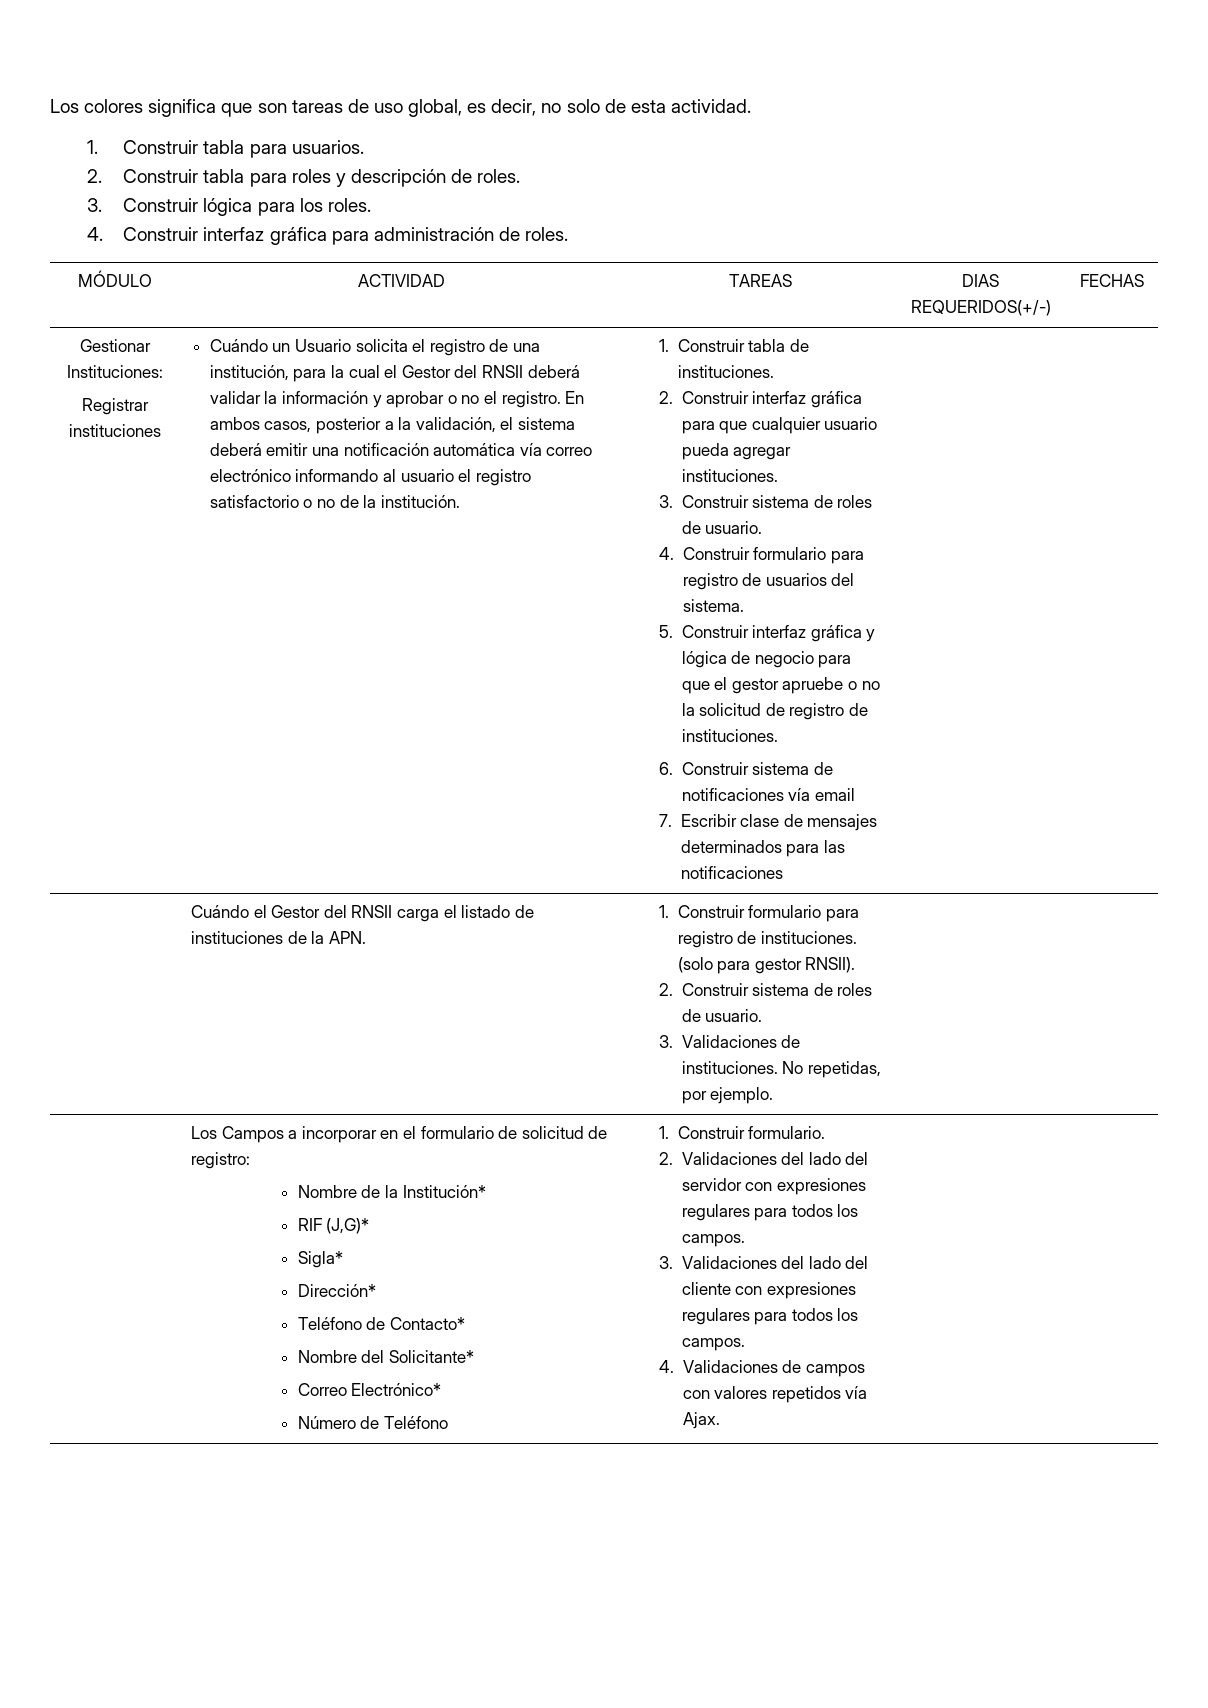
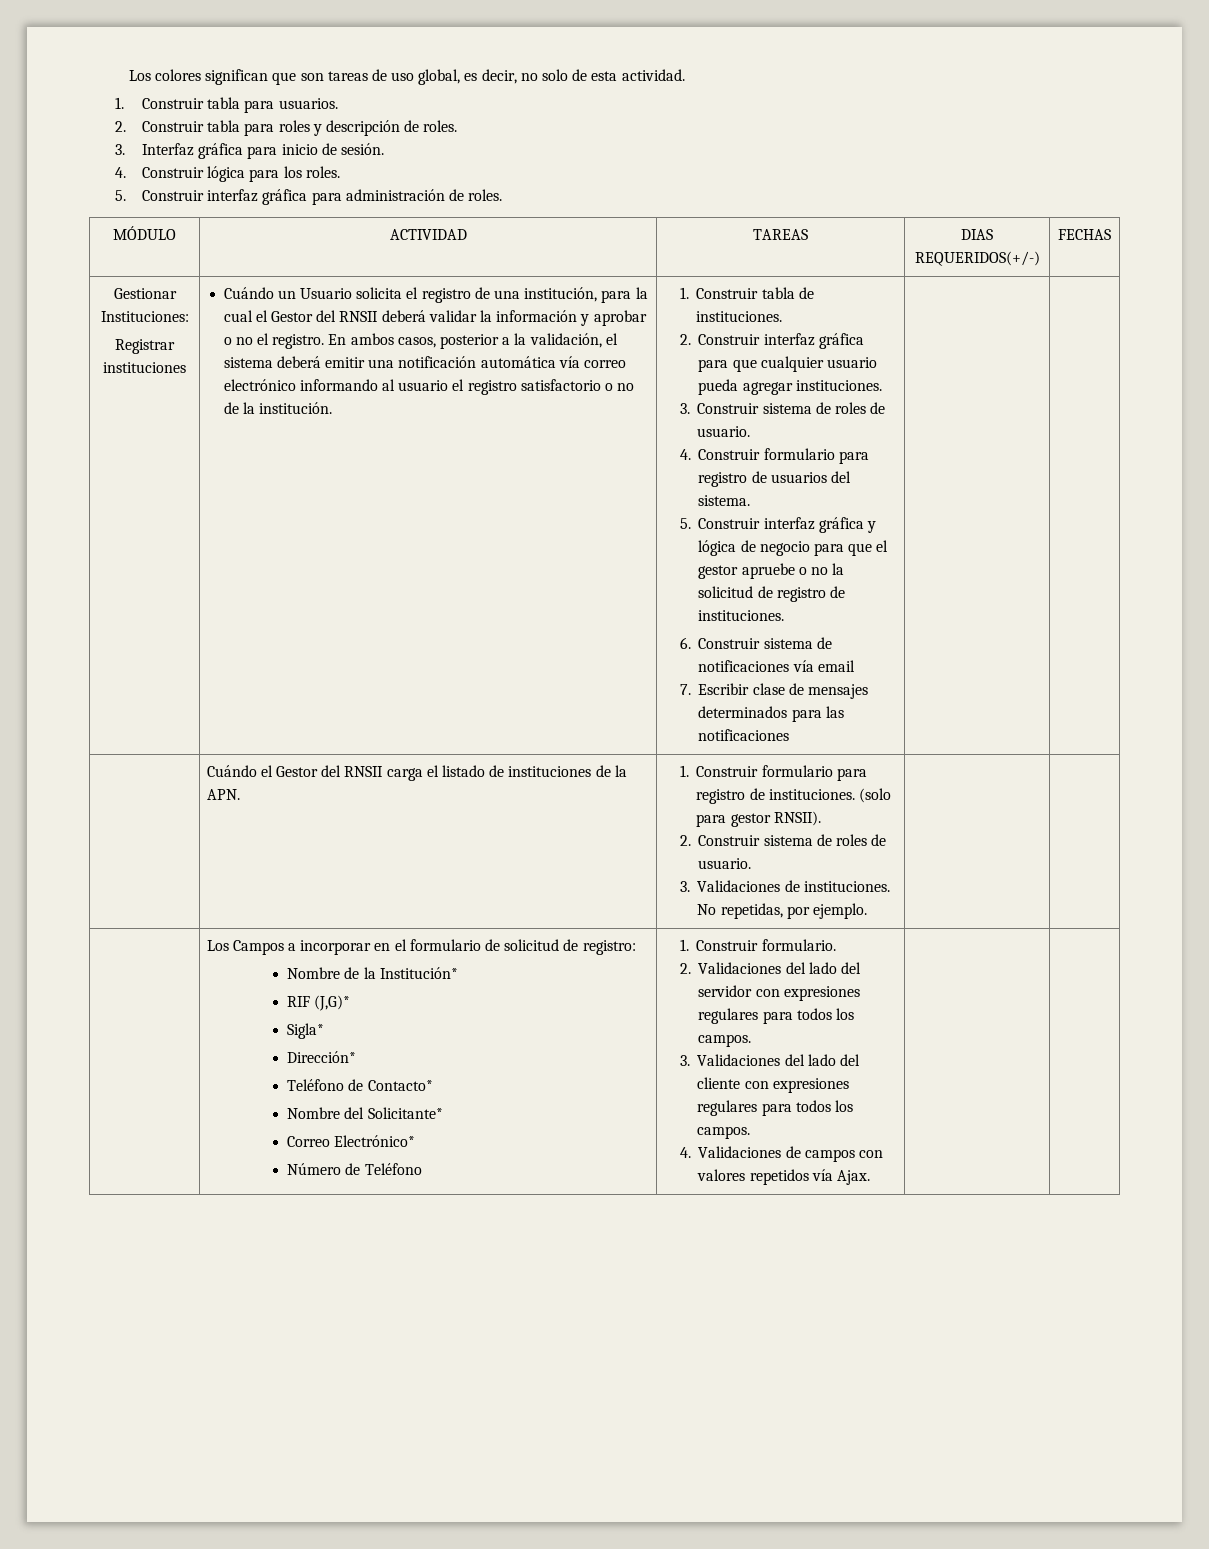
[148,99,217,117] significa -> [205,69,269,85] significan
(102, 205) none -> [141,143,384,159] [115,167,127,178] Interfaz gráfica para inicio de sesión. // 4.
[86,227,103,241] 4. -> [115,190,127,201] 5.

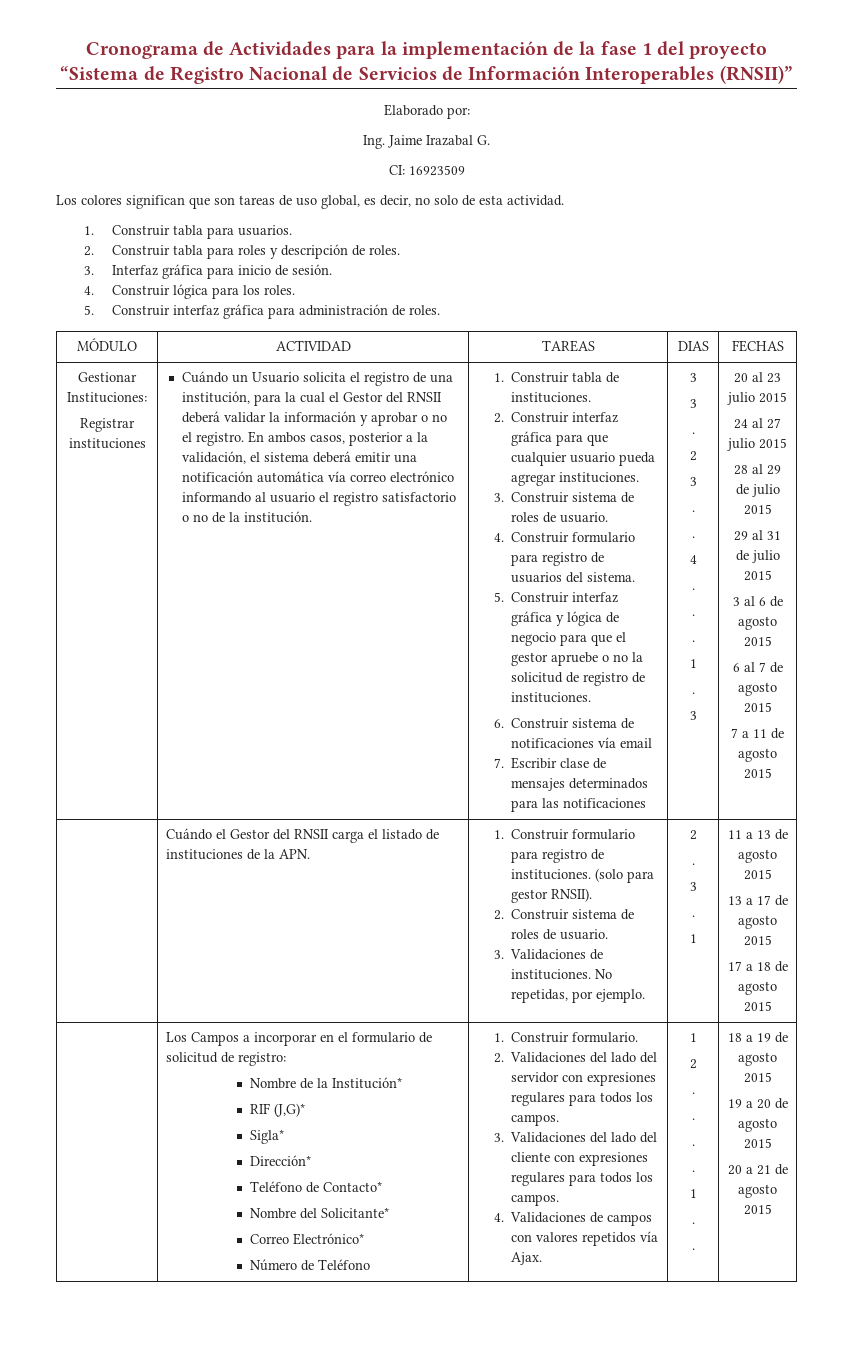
(128, 75) none -> [85,41,768,59] [60,65,793,84] [383,104,470,119] [363,135,490,149] [388,165,465,176] Cronograma de Actividades para la implementación de la fase 1 del proyecto “Sistema de Registro Nacional de Servicios de Información Interoperables (RNSII)” // Elaborado por: // Ing. Jaime Irazabal G. // CI: 16923509 //
[914,251,1040,266] REQUERIDOS(+/-) -> (709, 346) none
(790, 735) | -> [689,373,697,382] [689,399,697,408] [691,432,695,434] [689,451,697,461] [689,477,697,486] [691,510,695,512] [691,536,695,538] [689,555,697,564] [691,588,695,590] [691,614,695,616] [691,640,695,642] [689,659,697,668] [691,692,695,694] [689,711,697,720] [734,372,781,383] [727,392,787,405] [734,418,781,429] [727,438,787,451] [734,464,781,475] [735,484,780,497] [743,504,772,515] [734,530,781,541] [735,550,780,563] [743,570,772,581] [732,596,783,607] [738,616,777,630] [743,636,772,647] [732,662,783,673] [738,682,777,696] [743,702,772,713] [731,728,784,739] [738,748,777,762] [743,768,772,779] 3 // 3 // . // 2 // 3 // . // . // 4 // . // . // . // 1 // . // 3 | 20 al 23 julio 2015 // 24 al 27 julio 2015 // 28 al 29 de julio 2015 // 29 al 31 de julio 2015 // 3 al 6 de agosto 2015 // 6 al 7 de agosto 2015 // 7 a 11 de agosto 2015
(867, 911) | -> [689,830,697,840] [691,863,695,865] [689,882,697,891] [691,915,695,917] [689,934,697,943] [727,829,788,840] [738,849,777,863] [743,869,772,880] [727,895,788,906] [738,915,777,929] [743,935,772,946] [727,961,788,972] [738,981,777,995] [743,1001,772,1012] 2 // . // 3 // . // 1 | 11 a 13 de agosto 2015 // 13 a 17 de agosto 2015 // 17 a 18 de agosto 2015
(870, 1177) | -> [689,1033,697,1042] [689,1059,697,1069] [691,1092,695,1094] [691,1118,695,1120] [691,1144,695,1146] [691,1170,695,1172] [689,1189,697,1198] [691,1222,695,1224] [691,1248,695,1250] [727,1032,788,1043] [738,1052,777,1066] [743,1072,772,1083] [727,1098,788,1109] [738,1118,777,1132] [743,1138,772,1149] [727,1164,788,1175] [738,1184,777,1198] [743,1204,772,1215] 1 // 2 // . // . // . // . // 1 // . // . | 18 a 19 de agosto 2015 // 19 a 20 de agosto 2015 // 20 a 21 de agosto 2015

